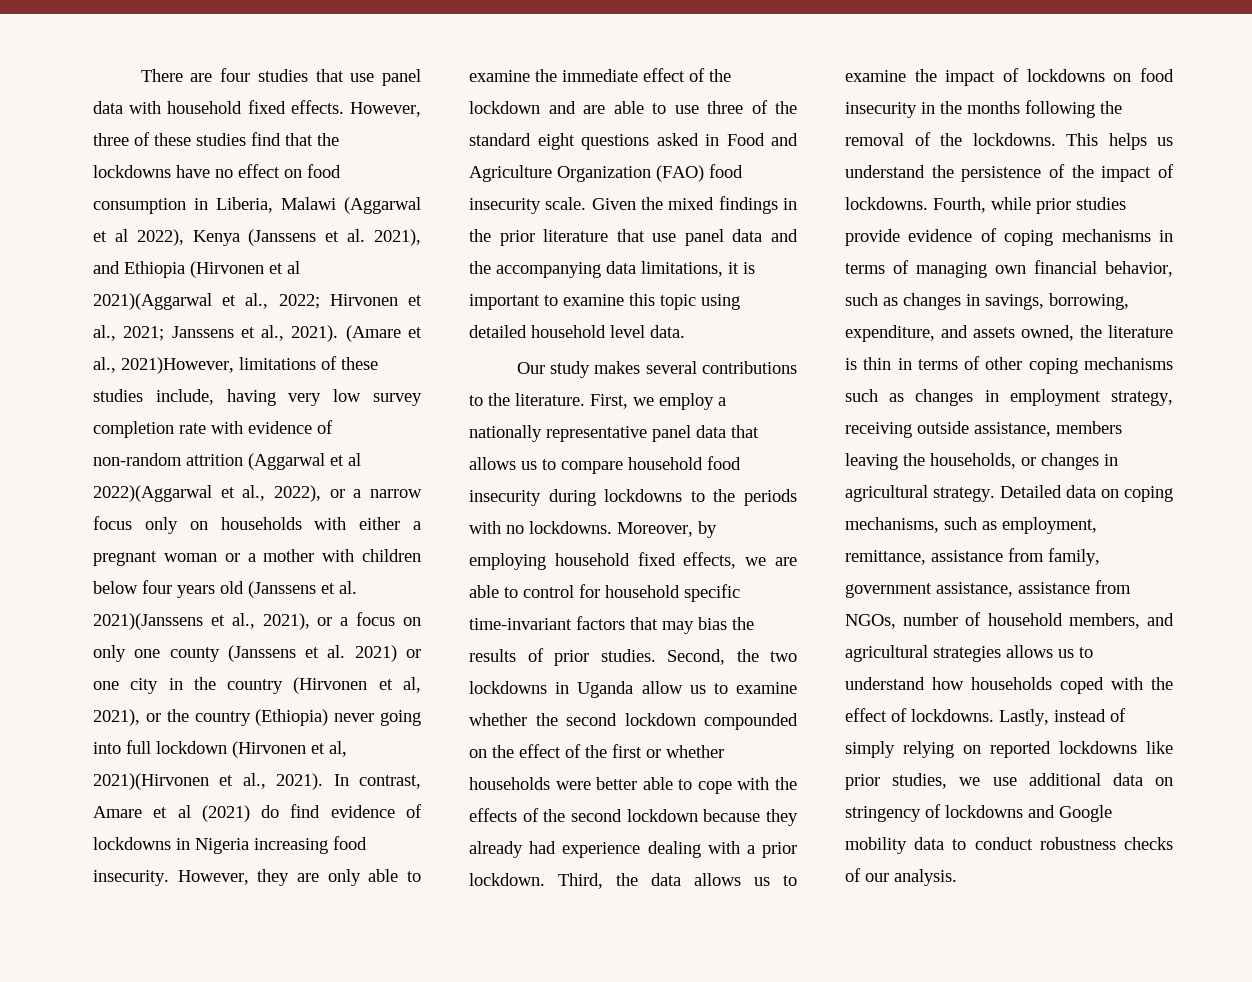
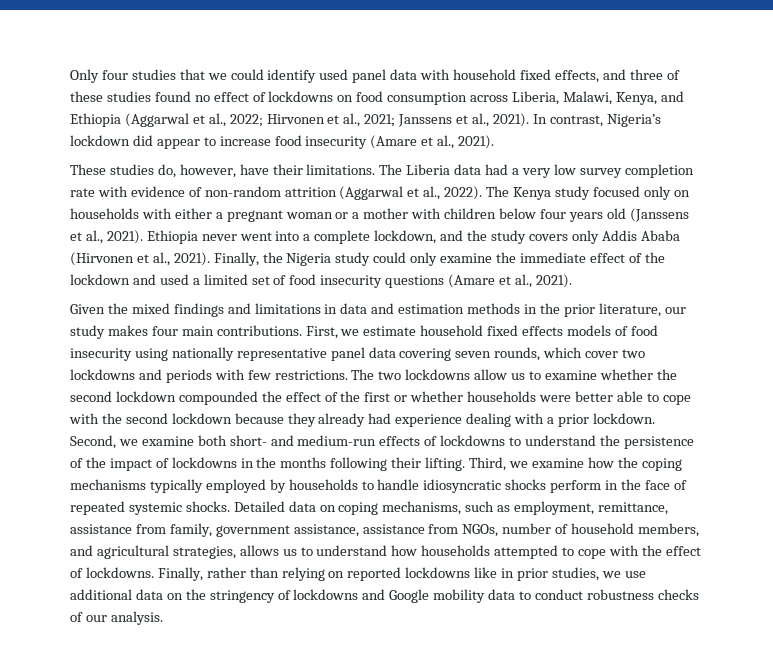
[140,69,213,82] There are -> [70,69,99,83] Only
[350,73,375,82] use -> [207,69,349,83] we could identify used
[290,100,421,117] effects. However, -> [554,69,626,83] effects, and
[251,132,339,146] [93,164,341,178] [93,197,421,214] [93,229,421,246] [93,261,300,278] [93,293,212,310] find that the lockdowns have no effect on food consumption in Liberia, Malawi (Aggarwal et al 2022), Kenya (Janssens et al. 2021), and Ethiopia (Hirvonen et al 2021)(Aggarwal -> [154,91,684,105] [70,113,189,127] found no effect of lockdowns on food consumption across Liberia, Malawi, Kenya, and Ethiopia (Aggarwal
[345,325,422,342] [93,356,378,374] [93,389,276,406] (Amare et al., 2021)However, limitations of these studies include, having -> [532,114,661,127] [70,135,495,149] [70,164,520,178] In contrast, Nigeria’s lockdown did appear to increase food insecurity (Amare et al., 2021). // These studies do, however, have their limitations. The Liberia data had a
[348,453,361,466] [93,485,422,502] [93,516,132,530] al 2022)(Aggarwal et al., 2022), or a narrow focus -> [423,186,640,200] al., 2022). The Kenya study focused
[339,581,357,594] [93,612,421,630] [93,645,421,662] [93,677,421,694] [93,709,421,726] [93,740,347,758] [93,773,421,790] [93,804,422,822] [93,836,367,854] [93,869,421,886] al. 2021)(Janssens et al., 2021), or a focus on only one county (Janssens et al. 2021) or one city in the country (Hirvonen et al, 2021), or the country (Ethiopia) never going into full lockdown (Hirvonen et al, 2021)(Hirvonen et al., 2021). In contrast, Amare et al (2021) do find evidence of lockdowns in Nigeria increasing food insecurity. However, they are only able to -> [85,230,680,244] [70,252,438,266] al., 2021). Ethiopia never went into a complete lockdown, and the study covers only Addis Ababa (Hirvonen et al., 2021). Finally, the Nigeria study could only
[583,100,797,114] [469,133,798,150] [469,164,743,182] [469,196,797,214] [469,229,798,246] [469,261,755,278] [469,293,740,310] [469,325,685,338] [516,361,797,378] [469,393,726,410] [469,425,759,442] [469,456,741,474] [469,489,797,506] [469,521,717,538] [469,552,797,570] [469,584,740,602] [469,616,754,634] [469,648,797,666] [469,681,634,698] are able to use three of the standard eight questions asked in Food and Agriculture Organization (FAO) food insecurity scale. Given the mixed findings in the prior literature that use panel data and the accompanying data limitations, it is important to examine this topic using detailed household level data. // Our study makes several contributions to the literature. First, we employ a nationally representative panel data that allows us to compare household food insecurity during lockdowns to the periods with no lockdowns. Moreover, by employing household fixed effects, we are able to control for household specific time-invariant factors that may bias the results of prior studies. Second, the two lockdowns in Uganda -> [159,274,572,288] [70,303,686,317] [70,325,658,339] [70,347,646,361] [70,369,471,383] used a limited set of food insecurity questions (Amare et al., 2021). // Given the mixed findings and limitations in data and estimation methods in the prior literature, our study makes four main contributions. First, we estimate household fixed effects models of food insecurity using nationally representative panel data covering seven rounds, which cover two lockdowns and periods with few restrictions. The two lockdowns
[469,749,487,758] on -> (258, 398) none
[469,808,566,822] effects of the -> (122, 418) none
[558,873,797,889] [845,68,1174,86] [845,100,1122,118] [845,132,1173,150] Third, the data allows us to examine the impact of lockdowns on food insecurity in the months following the removal of the lockdowns. This helps us -> [70,435,522,449] Second, we examine both short- and medium-run effects of lockdowns to
[845,197,1126,214] [845,228,1173,246] [845,260,1173,278] [845,293,1129,310] [845,325,1173,342] [845,356,1173,374] [845,389,1173,406] [845,421,1122,438] [845,453,1118,470] [845,485,995,502] lockdowns. Fourth, while prior studies provide evidence of coping mechanisms in terms of managing own financial behavior, such as changes in savings, borrowing, expenditure, and assets owned, the literature is thin in terms of other coping mechanisms such as changes in employment strategy, receiving outside assistance, members leaving the households, or changes in agricultural strategy. -> [171,457,682,471] [70,479,687,493] [70,501,230,515] lockdowns in the months following their lifting. Third, we examine how the coping mechanisms typically employed by households to handle idiosyncratic shocks perform in the face of repeated systemic shocks.
[933,646,1001,662] strategies -> [172,546,236,559] strategies,
[1060,677,1104,694] coped -> [494,545,607,559] attempted to cope
[999,708,1126,726] [845,741,895,758] Lastly, instead of simply -> [157,567,279,581] Finally, rather than
(1173, 747) none -> [501,568,515,578] in
(1173, 781) none -> [185,589,206,600] the

